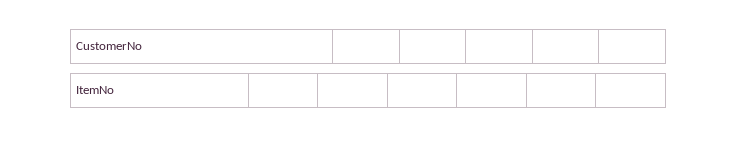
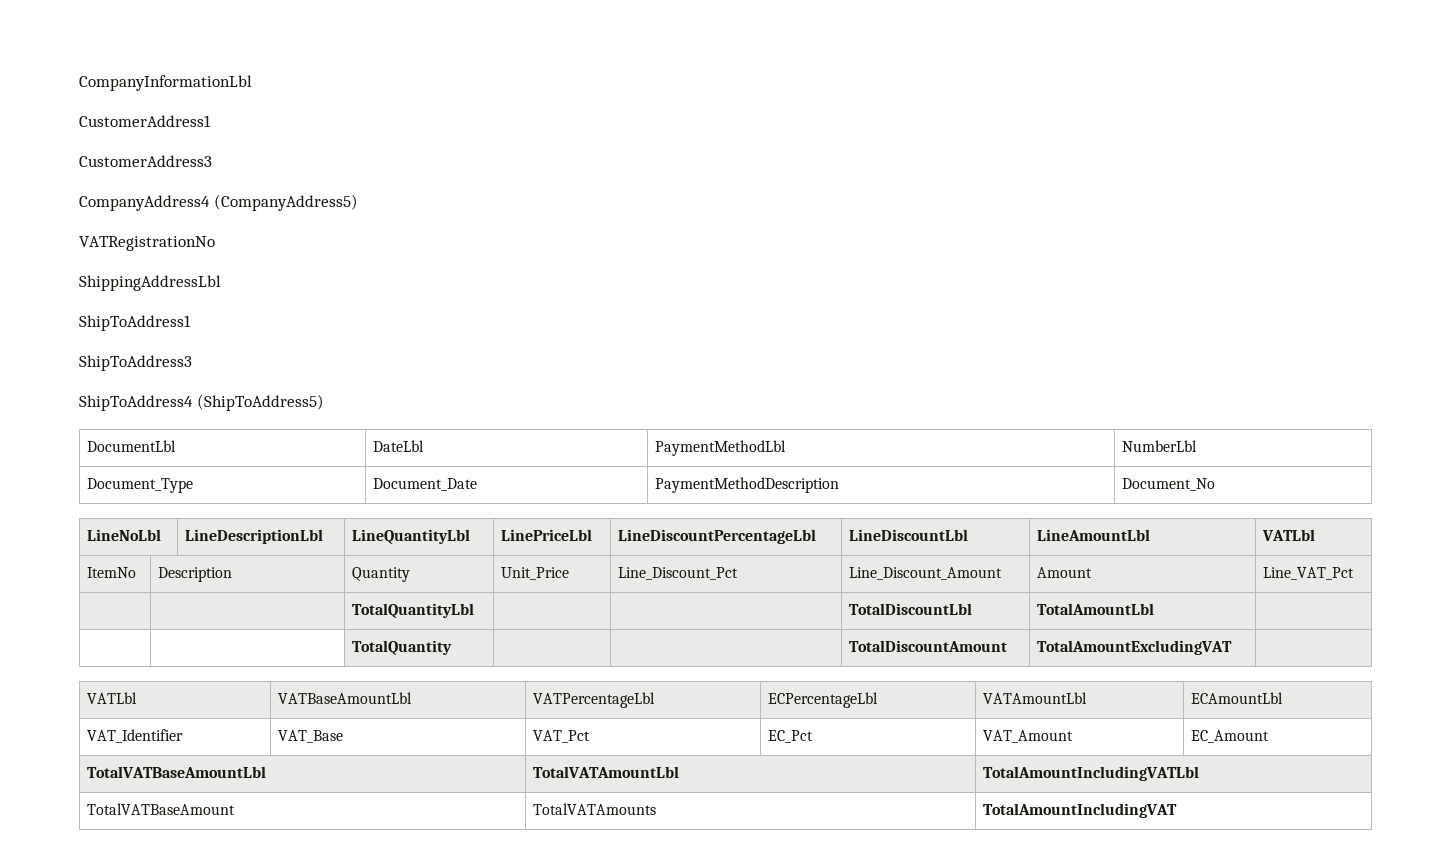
[76,42,143,50] [76,86,115,94] CustomerNo | | | | | // ItemNo | | | | | | -> [79,75,252,91] [79,115,211,127] [79,155,212,167] [79,194,358,211] [79,236,215,251] [79,275,221,291] [79,315,191,331] [79,355,192,371] [79,394,324,411] [87,440,177,452] [373,440,425,452] [655,440,787,456] [1122,440,1198,452] [87,478,194,493] [373,478,478,491] [655,477,840,493] [1122,478,1216,491] [87,529,162,541] [185,529,324,544] [352,529,471,544] [501,529,593,541] [618,529,817,544] [849,529,969,541] [1037,529,1151,541] [1262,529,1316,541] [87,567,137,578] [158,567,233,582] [352,567,411,582] [501,567,570,580] [618,567,739,580] [849,567,1003,580] [1037,567,1093,578] [1263,567,1355,580] [352,603,475,618] [849,603,973,615] [1037,603,1155,615] [352,640,453,655] [849,640,1008,652] [1037,640,1233,655] [87,692,138,704] [278,692,413,704] [533,692,656,708] [768,692,879,708] [983,692,1088,704] [1191,692,1284,704] [87,729,184,743] [278,730,344,743] [533,730,591,743] [768,730,814,743] [983,730,1074,743] [1191,730,1270,743] [87,766,267,778] [533,766,680,778] [983,766,1200,781] [87,803,236,815] [533,803,657,815] [983,803,1178,818] CompanyInformationLbl // CustomerAddress1 // CustomerAddress3 // CompanyAddress4 (CompanyAddress5) // VATRegistrationNo // ShippingAddressLbl // ShipToAddress1 // ShipToAddress3 // ShipToAddress4 (ShipToAddress5) // DocumentLbl | DateLbl | PaymentMethodLbl | NumberLbl // Document_Type | Document_Date | PaymentMethodDescription | Document_No // LineNoLbl | LineDescriptionLbl | LineQuantityLbl | LinePriceLbl | LineDiscountPercentageLbl | LineDiscountLbl | LineAmountLbl | VATLbl // ItemNo | Description | Quantity | Unit_Price | Line_Discount_Pct | Line_Discount_Amount | Amount | Line_VAT_Pct // | | TotalQuantityLbl | | | TotalDiscountLbl | TotalAmountLbl | // | | TotalQuantity | | | TotalDiscountAmount | TotalAmountExcludingVAT | // VATLbl | VATBaseAmountLbl | VATPercentageLbl | ECPercentageLbl | VATAmountLbl | ECAmountLbl // VAT_Identifier | VAT_Base | VAT_Pct | EC_Pct | VAT_Amount | EC_Amount // TotalVATBaseAmountLbl | TotalVATAmountLbl | TotalAmountIncludingVATLbl // TotalVATBaseAmount | TotalVATAmounts | TotalAmountIncludingVAT

